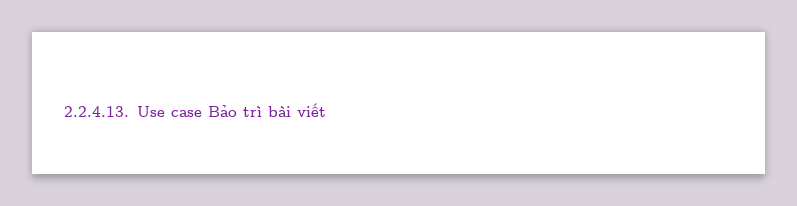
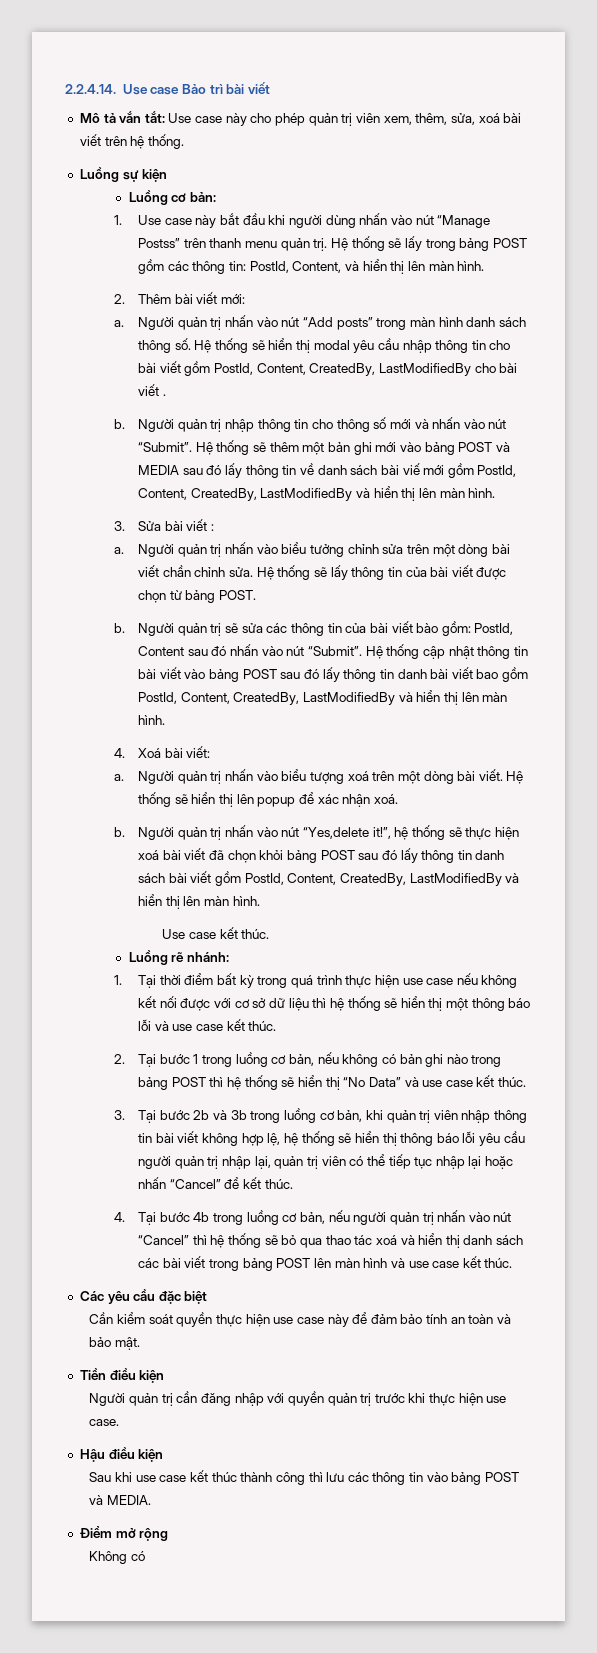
[64,106,129,117] 2.2.4.13. -> [65,84,116,94] 2.2.4.14.
(326, 110) none -> [79,111,522,126] [79,134,184,149] [79,167,168,182] [128,190,216,205] [113,213,491,228] [138,236,527,251] [138,259,485,274] [113,292,246,304] [113,315,526,330] [138,338,511,353] [138,361,518,376] [138,384,166,396] [113,417,507,432] [138,440,510,455] [138,463,517,478] [138,486,496,501] [113,519,215,531] [113,542,510,557] [138,565,507,580] [138,590,257,603] [113,621,514,636] [138,644,528,659] [138,667,529,682] [138,690,508,705] [138,715,166,725] [113,746,211,758] [113,769,524,784] [138,792,398,807] [113,825,519,840] [138,848,505,863] [138,871,520,886] [138,894,260,909] [162,927,270,939] [128,950,229,965] [113,973,518,988] [138,996,531,1011] [138,1019,277,1031] [113,1052,502,1067] [138,1075,527,1090] [113,1108,528,1123] [138,1131,525,1146] [138,1154,514,1169] [138,1177,293,1189] [113,1210,512,1225] [138,1233,524,1248] [138,1256,513,1271] [79,1289,208,1304] [89,1312,512,1327] [89,1337,141,1350] [79,1368,165,1383] [89,1391,507,1406] [89,1419,120,1426] [79,1447,164,1462] [89,1470,520,1485] [89,1495,152,1505] [79,1526,169,1541] [89,1551,146,1564] // Mô tả vắn tắt: Use case này cho phép quản trị viên xem, thêm, sửa, xoá bài viết trên hệ thống. // Luồng sự kiện // Luồng cơ bản: // 1. Use case này bắt đầu khi người dùng nhấn vào nút “Manage Postss” trên thanh menu quản trị. Hệ thống sẽ lấy trong bảng POST gồm các thông tin: PostId, Content, và hiển thị lên màn hình. // 2. Thêm bài viết mới: // a. Người quản trị nhấn vào nút “Add posts” trong màn hình danh sách thông số. Hệ thống sẽ hiển thị modal yêu cầu nhập thông tin cho bài viết gồm PostId, Content, CreatedBy, LastModifiedBy cho bài viết . // b. Người quản trị nhập thông tin cho thông số mới và nhấn vào nút “Submit”. Hệ thống sẽ thêm một bản ghi mới vào bảng POST và MEDIA sau đó lấy thông tin về danh sách bài viế mới gồm PostId, Content, CreatedBy, LastModifiedBy và hiển thị lên màn hình. // 3. Sửa bài viết : // a. Người quản trị nhấn vào biểu tưởng chỉnh sửa trên một dòng bài viết chần chỉnh sửa. Hệ thống sẽ lấy thông tin của bài viết được chọn từ bảng POST. // b. Người quản trị sẽ sửa các thông tin của bài viết bào gồm: PostId, Content sau đó nhấn vào nút “Submit”. Hệ thống cập nhật thông tin bài viết vào bảng POST sau đó lấy thông tin danh bài viết bao gồm PostId, Content, CreatedBy, LastModifiedBy và hiển thị lên màn hình. // 4. Xoá bài viết: // a. Người quản trị nhấn vào biểu tượng xoá trên một dòng bài viết. Hệ thống sẽ hiển thị lên popup để xác nhận xoá. // b. Người quản trị nhấn vào nút “Yes,delete it!”, hệ thống sẽ thực hiện xoá bài viết đã chọn khỏi bảng POST sau đó lấy thông tin danh sách bài viết gồm PostId, Content, CreatedBy, LastModifiedBy và hiển thị lên màn hình. // Use case kết thúc. // Luồng rẽ nhánh: // 1. Tại thời điểm bất kỳ trong quá trình thực hiện use case nếu không kết nối được với cơ sở dữ liệu thì hệ thống sẽ hiển thị một thông báo lỗi và use case kết thúc. // 2. Tại bước 1 trong luồng cơ bản, nếu không có bản ghi nào trong bảng POST thì hệ thống sẽ hiển thị “No Data” và use case kết thúc. // 3. Tại bước 2b và 3b trong luồng cơ bản, khi quản trị viên nhập thông tin bài viết không hợp lệ, hệ thống sẽ hiển thị thông báo lỗi yêu cầu người quản trị nhập lại, quản trị viên có thể tiếp tục nhập lại hoặc nhấn “Cancel” để kết thúc. // 4. Tại bước 4b trong luồng cơ bản, nếu người quản trị nhấn vào nút “Cancel” thì hệ thống sẽ bỏ qua thao tác xoá và hiển thị danh sách các bài viết trong bảng POST lên màn hình và use case kết thúc. // Các yêu cầu đặc biệt // Cần kiểm soát quyền thực hiện use case này để đảm bảo tính an toàn và bảo mật. // Tiền điều kiện // Người quản trị cần đăng nhập với quyền quản trị trước khi thực hiện use case. // Hậu điều kiện // Sau khi use case kết thúc thành công thì lưu các thông tin vào bảng POST và MEDIA. // Điểm mở rộng // Không có

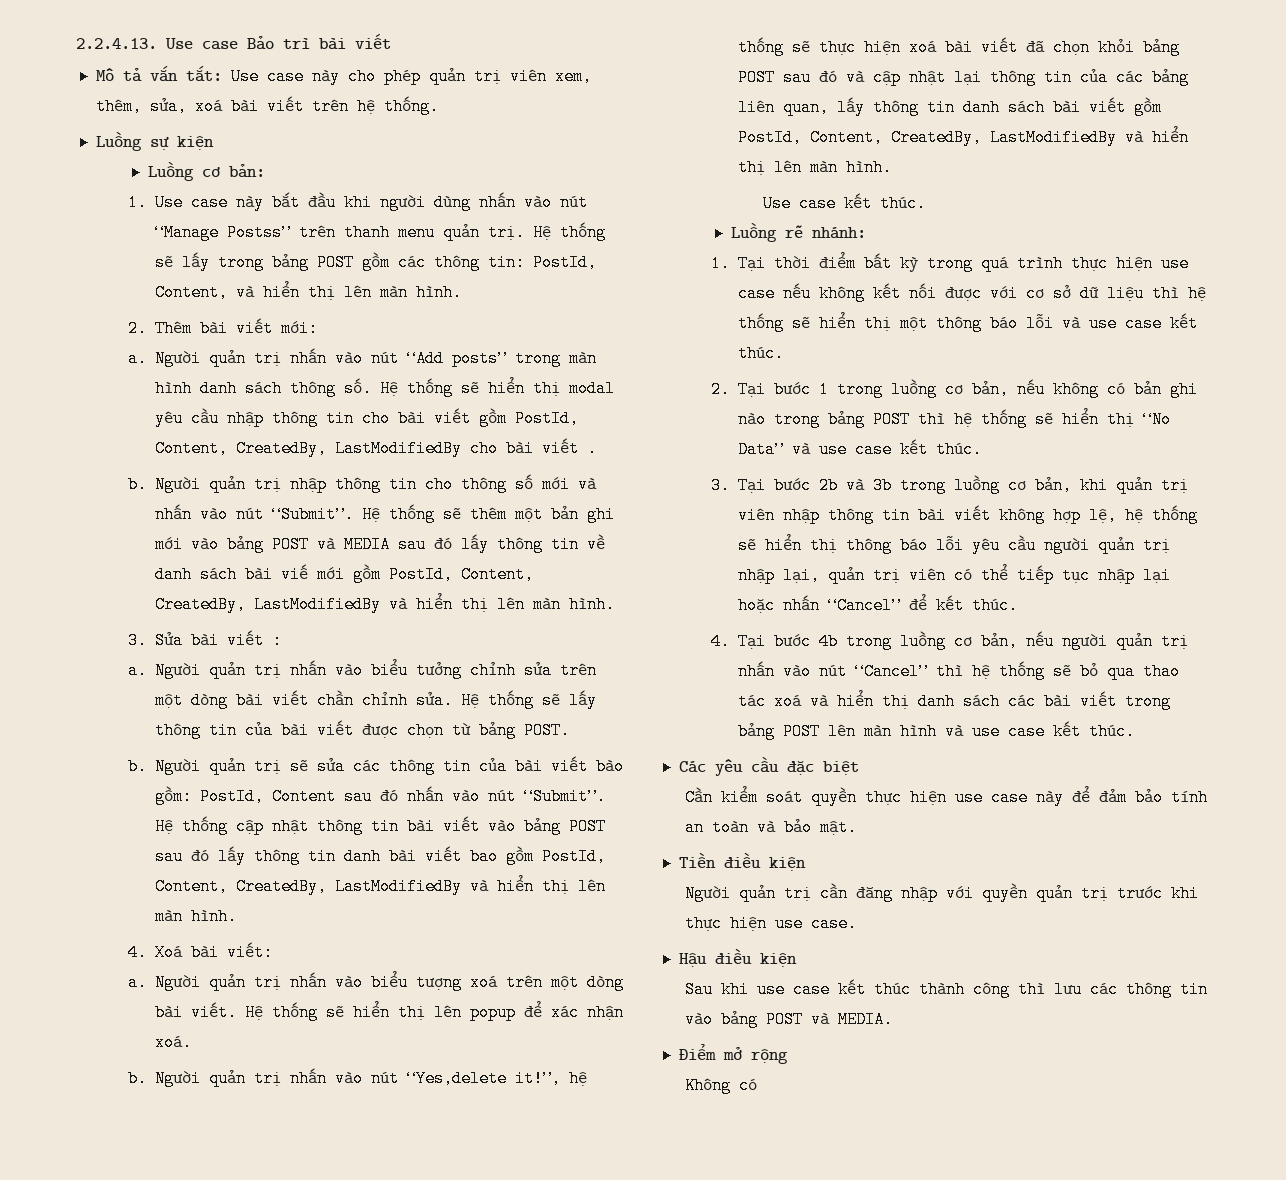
[65,84,116,94] 2.2.4.14. -> [76,38,157,49] 2.2.4.13.
(397, 855) none -> [846,69,1190,86] [738,99,830,116] và cập nhật lại thông tin của các bảng liên quan,

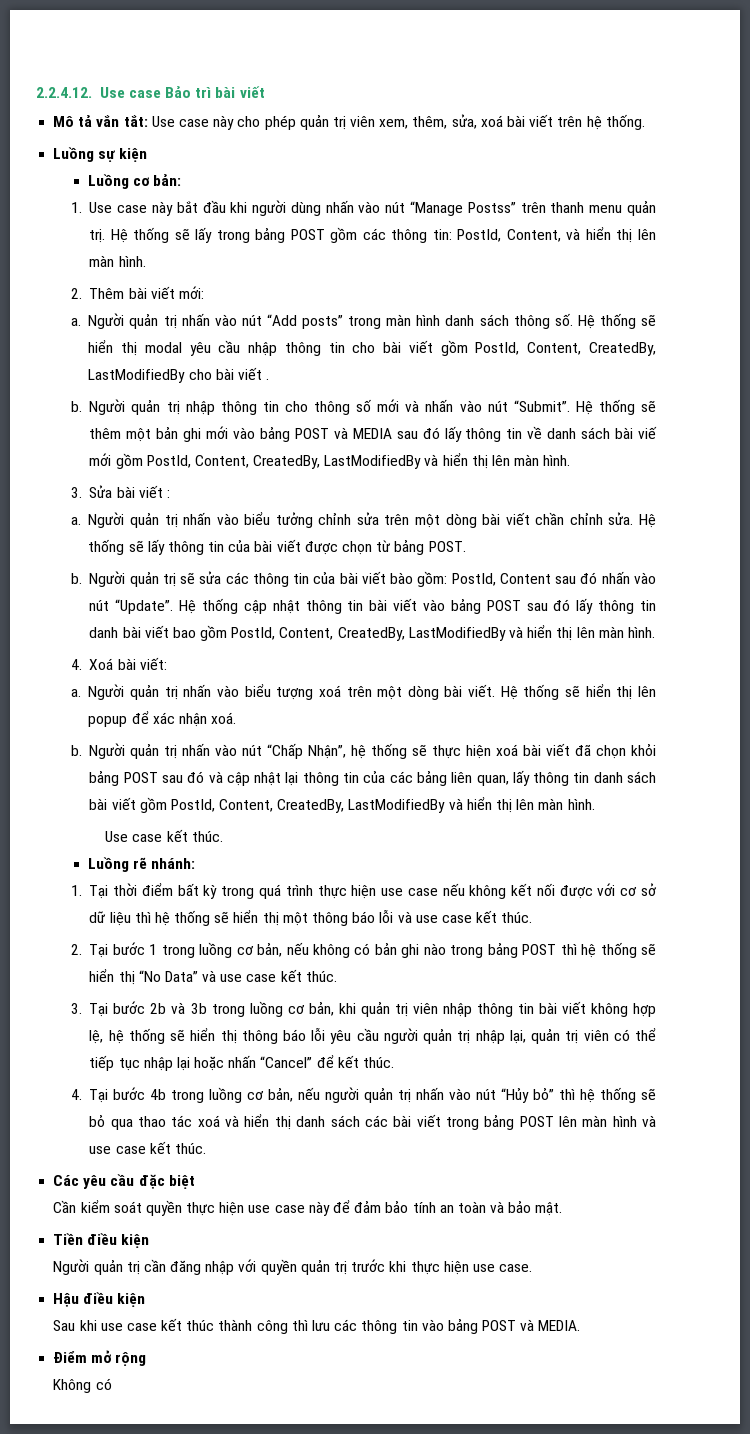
[76,38,157,49] 2.2.4.13. -> [36,87,92,98] 2.2.4.12.
[524,788,607,805] “Submit”. -> [115,599,174,614] “Update”.
[407,1070,562,1087] “Yes,delete it!”, -> [267,743,347,759] “Chấp Nhận”,
[855,663,928,680] “Cancel” -> [501,1088,555,1103] “Hủy bỏ”

